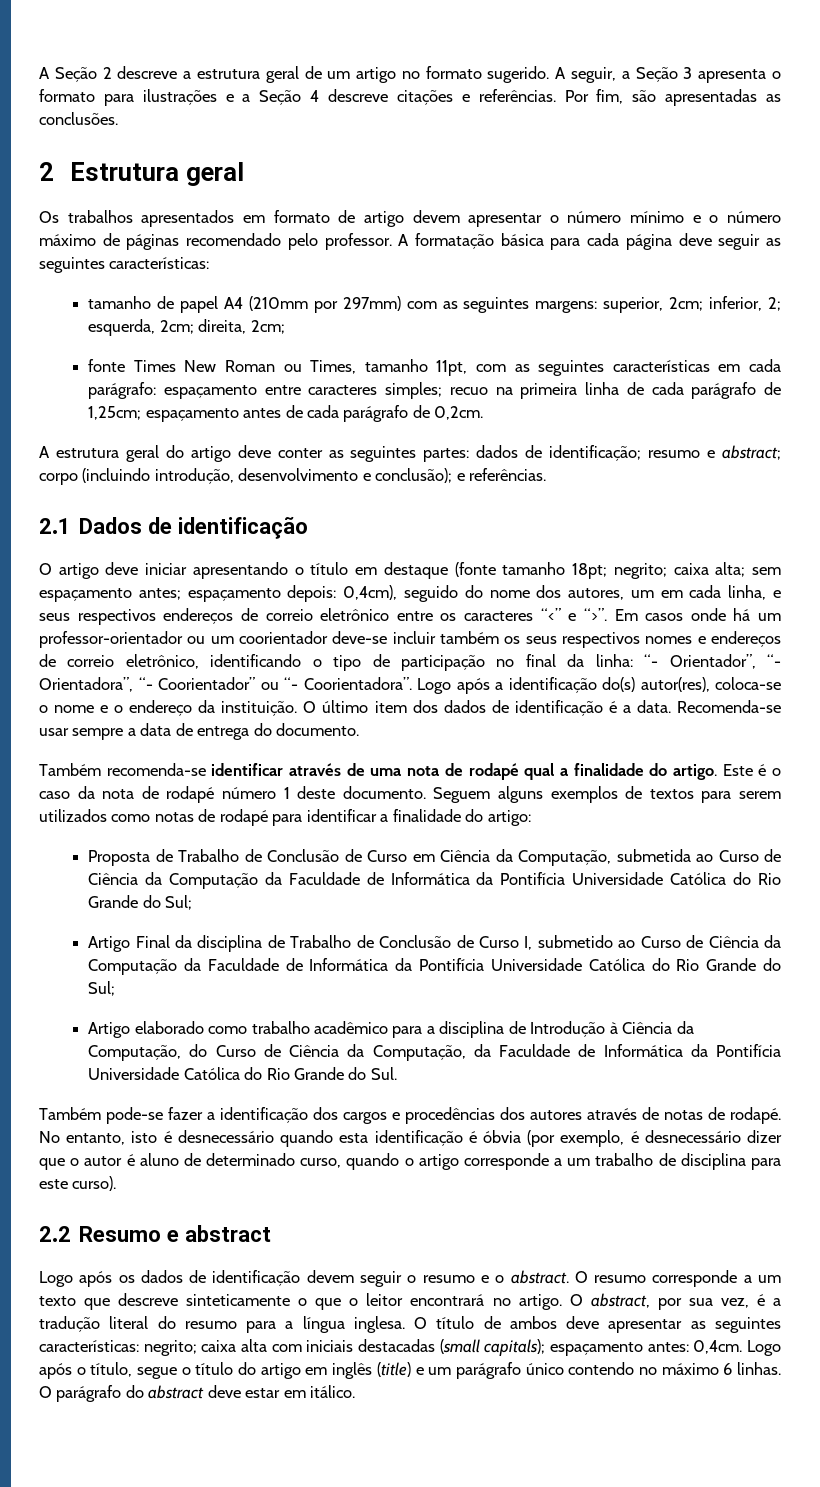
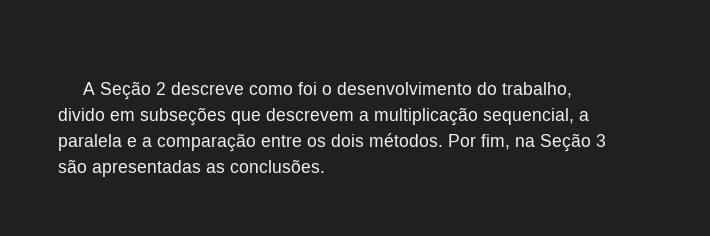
[183,66,781,83] [39,89,782,106] [39,112,118,125] [39,162,244,186] [39,210,781,227] [39,233,781,250] [39,257,210,273] [88,296,782,313] [88,319,285,336] [88,359,781,376] [88,382,781,399] [88,405,484,422] [39,445,782,462] [39,468,547,485] [39,516,309,539] [39,562,782,579] [39,585,782,602] [39,608,781,625] [39,631,781,648] [39,654,782,671] [39,677,781,694] [39,700,781,716] [39,723,360,740] [39,763,781,780] [39,786,782,803] [39,809,531,826] [88,849,781,866] [88,872,781,889] [88,895,193,910] [88,935,782,952] [88,958,782,975] [88,981,116,996] [88,1021,694,1038] [88,1044,781,1061] [88,1067,397,1080] [39,1107,781,1124] [39,1130,782,1147] [39,1153,781,1170] [39,1176,117,1191] [39,1225,272,1242] [39,1270,781,1287] [39,1293,781,1310] [39,1316,781,1333] [39,1339,781,1356] [39,1362,782,1379] [39,1385,356,1402] a estrutura geral de um artigo no formato sugerido. A seguir, a Seção 3 apresenta o formato para ilustrações e a Seção 4 descreve citações e referências. Por fim, são apresentadas as conclusões. // 2 Estrutura geral // Os trabalhos apresentados em formato de artigo devem apresentar o número mínimo e o número máximo de páginas recomendado pelo professor. A formatação básica para cada página deve seguir as seguintes características: // tamanho de papel A4 (210mm por 297mm) com as seguintes margens: superior, 2cm; inferior, 2; esquerda, 2cm; direita, 2cm; // fonte Times New Roman ou Times, tamanho 11pt, com as seguintes características em cada parágrafo: espaçamento entre caracteres simples; recuo na primeira linha de cada parágrafo de 1,25cm; espaçamento antes de cada parágrafo de 0,2cm. // A estrutura geral do artigo deve conter as seguintes partes: dados de identificação; resumo e abstract; corpo (incluindo introdução, desenvolvimento e conclusão); e referências. // 2.1 Dados de identificação // O artigo deve iniciar apresentando o título em destaque (fonte tamanho 18pt; negrito; caixa alta; sem espaçamento antes; espaçamento depois: 0,4cm), seguido do nome dos autores, um em cada linha, e seus respectivos endereços de correio eletrônico entre os caracteres “<” e “>”. Em casos onde há um professor-orientador ou um coorientador deve-se incluir também os seus respectivos nomes e endereços de correio eletrônico, identificando o tipo de participação no final da linha: “- Orientador”, “- Orientadora”, “- Coorientador” ou “- Coorientadora”. Logo após a identificação do(s) autor(res), coloca-se o nome e o endereço da instituição. O último item dos dados de identificação é a data. Recomenda-se usar sempre a data de entrega do documento. // Também recomenda-se identificar através de uma nota de rodapé qual a finalidade do artigo. Este é o caso da nota de rodapé número 1 deste documento. Seguem alguns exemplos de textos para serem utilizados como notas de rodapé para identificar a finalidade do artigo: // Proposta de Trabalho de Conclusão de Curso em Ciência da Computação, submetida ao Curso de Ciência da Computação da Faculdade de Informática da Pontifícia Universidade Católica do Rio Grande do Sul; // Artigo Final da disciplina de Trabalho de Conclusão de Curso I, submetido ao Curso de Ciência da Computação da Faculdade de Informática da Pontifícia Universidade Católica do Rio Grande do Sul; // Artigo elaborado como trabalho acadêmico para a disciplina de Introdução à Ciência da Computação, do Curso de Ciência da Computação, da Faculdade de Informática da Pontifícia Universidade Católica do Rio Grande do Sul. // Também pode-se fazer a identificação dos cargos e procedências dos autores através de notas de rodapé. No entanto, isto é desnecessário quando esta identificação é óbvia (por exemplo, é desnecessário dizer que o autor é aluno de determinado curso, quando o artigo corresponde a um trabalho de disciplina para este curso). // 2.2 Resumo e abstract // Logo após os dados de identificação devem seguir o resumo e o abstract. O resumo corresponde a um texto que descreve sinteticamente o que o leitor encontrará no artigo. O abstract, por sua vez, é a tradução literal do resumo para a língua inglesa. O título de ambos deve apresentar as seguintes características: negrito; caixa alta com iniciais destacadas (small capitals); espaçamento antes: 0,4cm. Logo após o título, segue o título do artigo em inglês (title) e um parágrafo único contendo no máximo 6 linhas. O parágrafo do abstract deve estar em itálico. -> [249,82,573,98] [58,107,589,126] [58,133,606,152] [58,159,325,177] como foi o desenvolvimento do trabalho, divido em subseções que descrevem a multiplicação sequencial, a paralela e a comparação entre os dois métodos. Por fim, na Seção 3 são apresentadas as conclusões.

